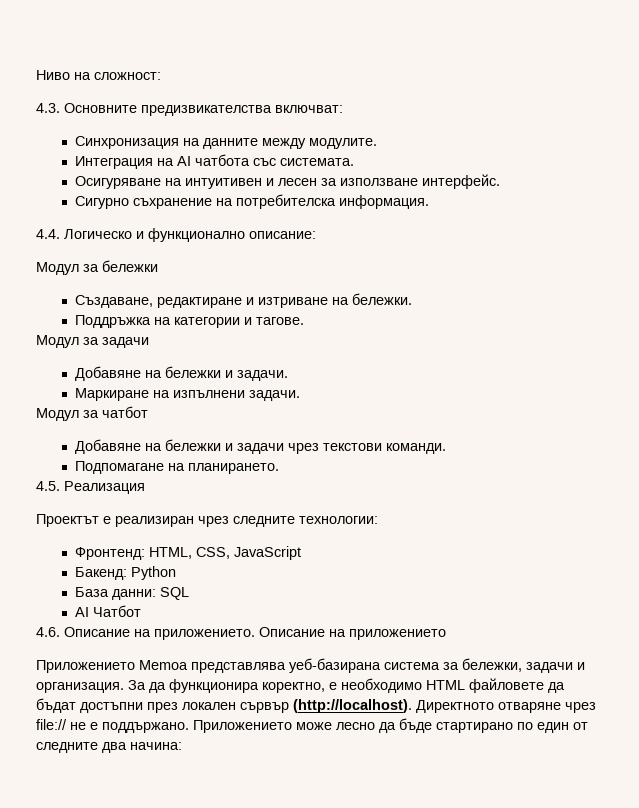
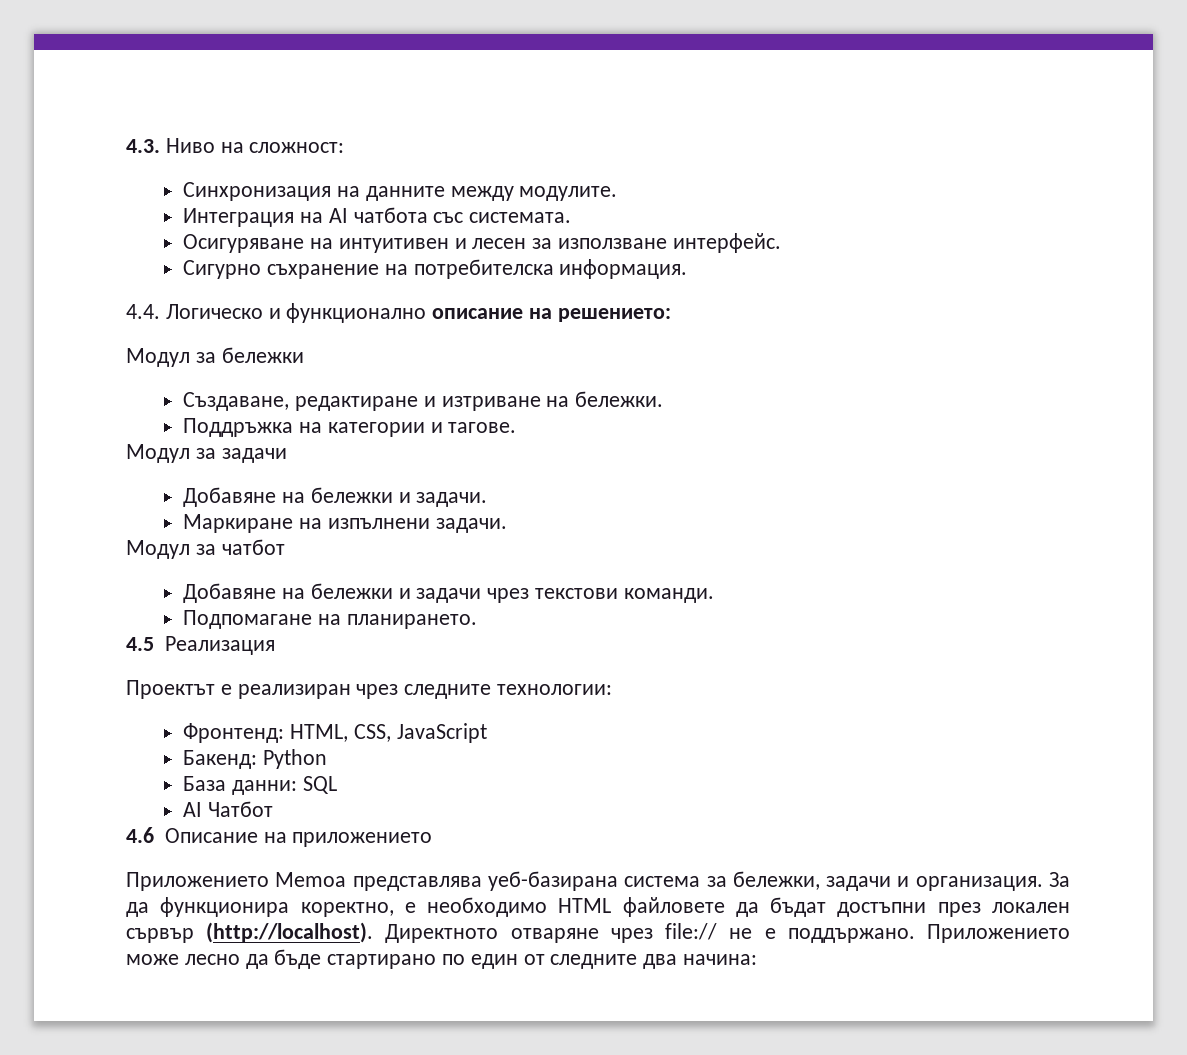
(36, 75) none -> [126,139,160,153] 4.3.
[36,103,343,116] // 4.3. Основните предизвикателства включват: -> (345, 147) none
[249,231,316,239] описание: -> [432,308,671,322] описание на решението:
[36,481,60,491] 4.5. -> [126,637,154,651] 4.5
[36,627,255,640] 4.6. Описание на приложението. -> [126,827,154,843] 4.6

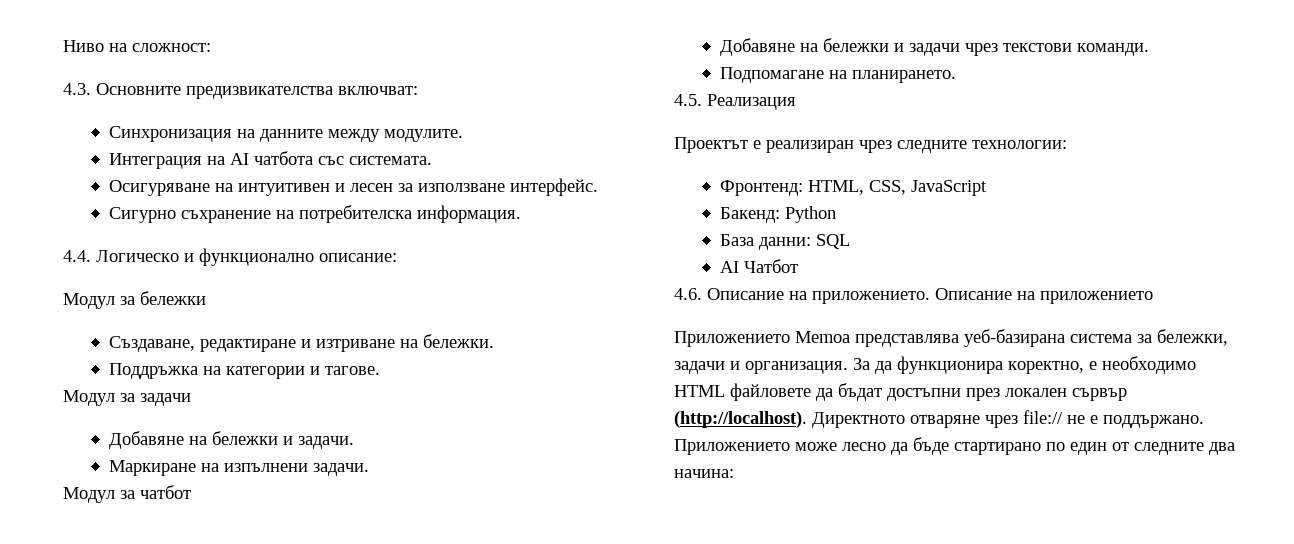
[126,139,160,153] 4.3. -> (63, 46) none
(345, 147) none -> [63,83,418,99] // 4.3. Основните предизвикателства включват:
[432,308,671,322] описание на решението: -> [319,253,397,262] описание:
[126,637,154,651] 4.5 -> [674,94,702,106] 4.5.
[126,827,154,843] 4.6 -> [674,288,930,304] 4.6. Описание на приложението.

